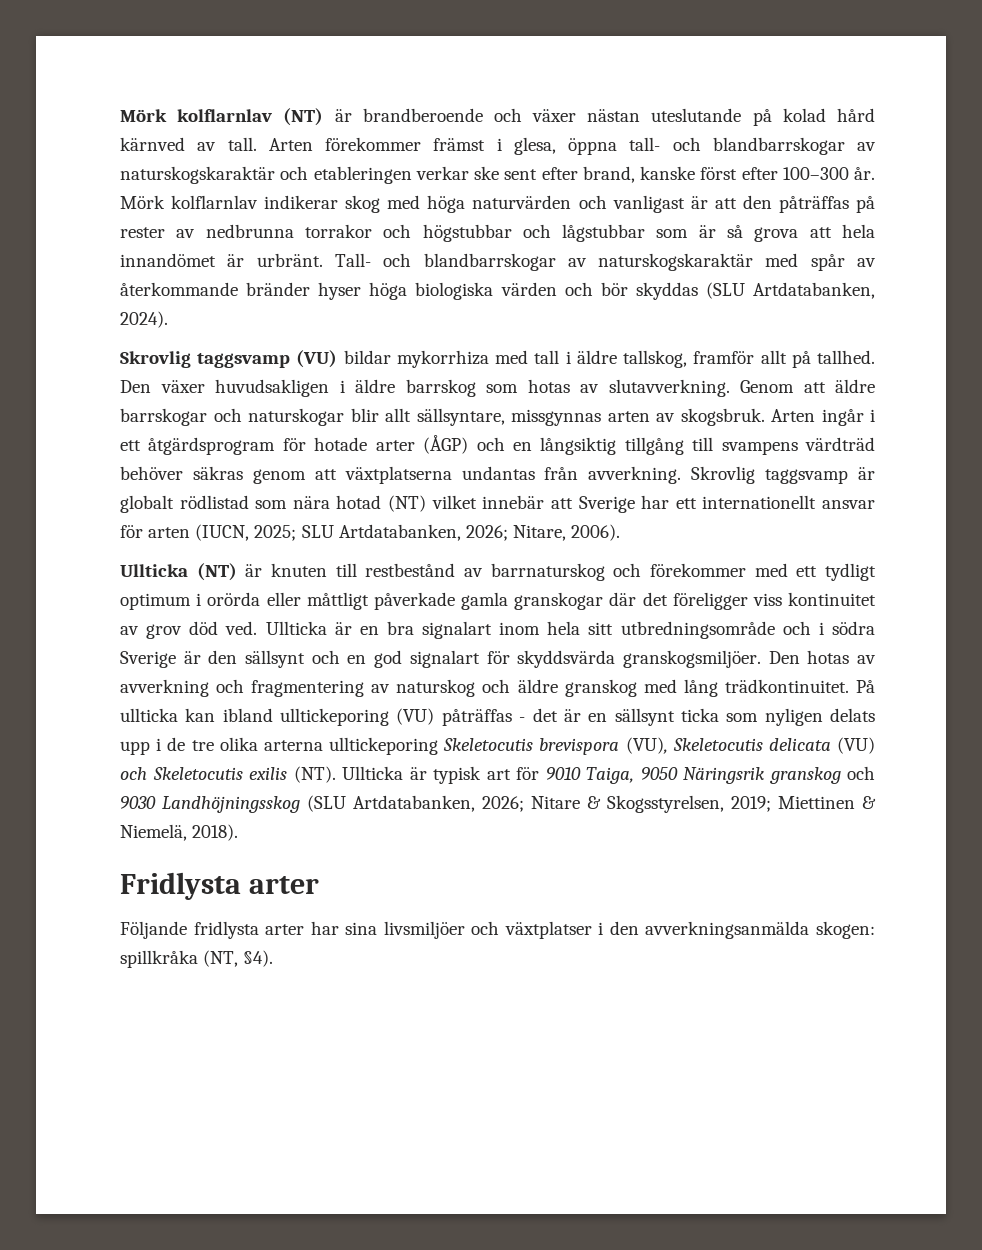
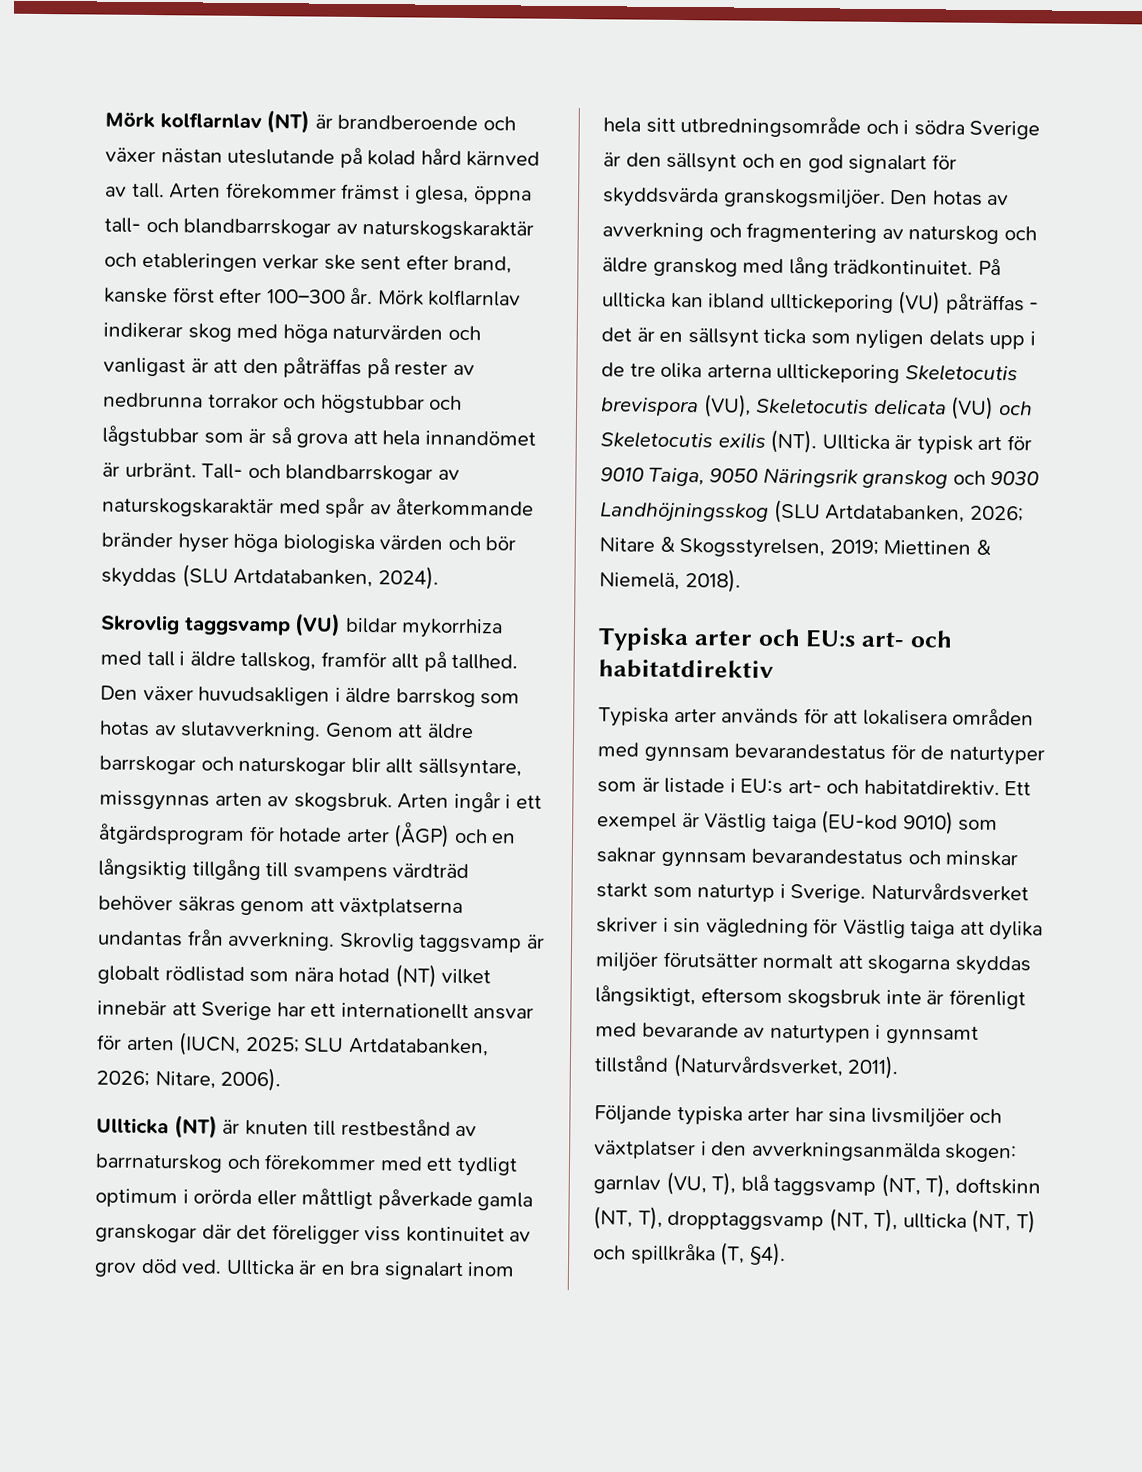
[120,872,319,900] Fridlysta arter -> [598,627,953,652] [598,659,774,679] [598,707,1035,727] [597,742,1045,766] [597,777,1032,797] [597,810,999,835] [596,847,1019,868] [596,882,1029,903] [596,917,1044,941] [595,951,1031,976] [595,985,1026,1010] [595,1022,979,1045] [594,1053,899,1080] Typiska arter och EU:s art- och habitatdirektiv // Typiska arter används för att lokalisera områden med gynnsam bevarandestatus för de naturtyper som är listade i EU:s art- och habitatdirektiv. Ett exempel är Västlig taiga (EU-kod 9010) som saknar gynnsam bevarandestatus och minskar starkt som naturtyp i Sverige. Naturvårdsverket skriver i sin vägledning för Västlig taiga att dylika miljöer förutsätter normalt att skogarna skyddas långsiktigt, eftersom skogsbruk inte är förenligt med bevarande av naturtypen i gynnsamt tillstånd (Naturvårdsverket, 2011).
[193,921,259,939] fridlysta -> [676,1106,743,1126] typiska
[120,950,239,968] spillkråka (NT, -> [593,1171,1041,1198] [593,1206,1036,1234] [593,1242,746,1266] garnlav (VU, T), blå taggsvamp (NT, T), doftskinn (NT, T), dropptaggsvamp (NT, T), ullticka (NT, T) och spillkråka (T,

